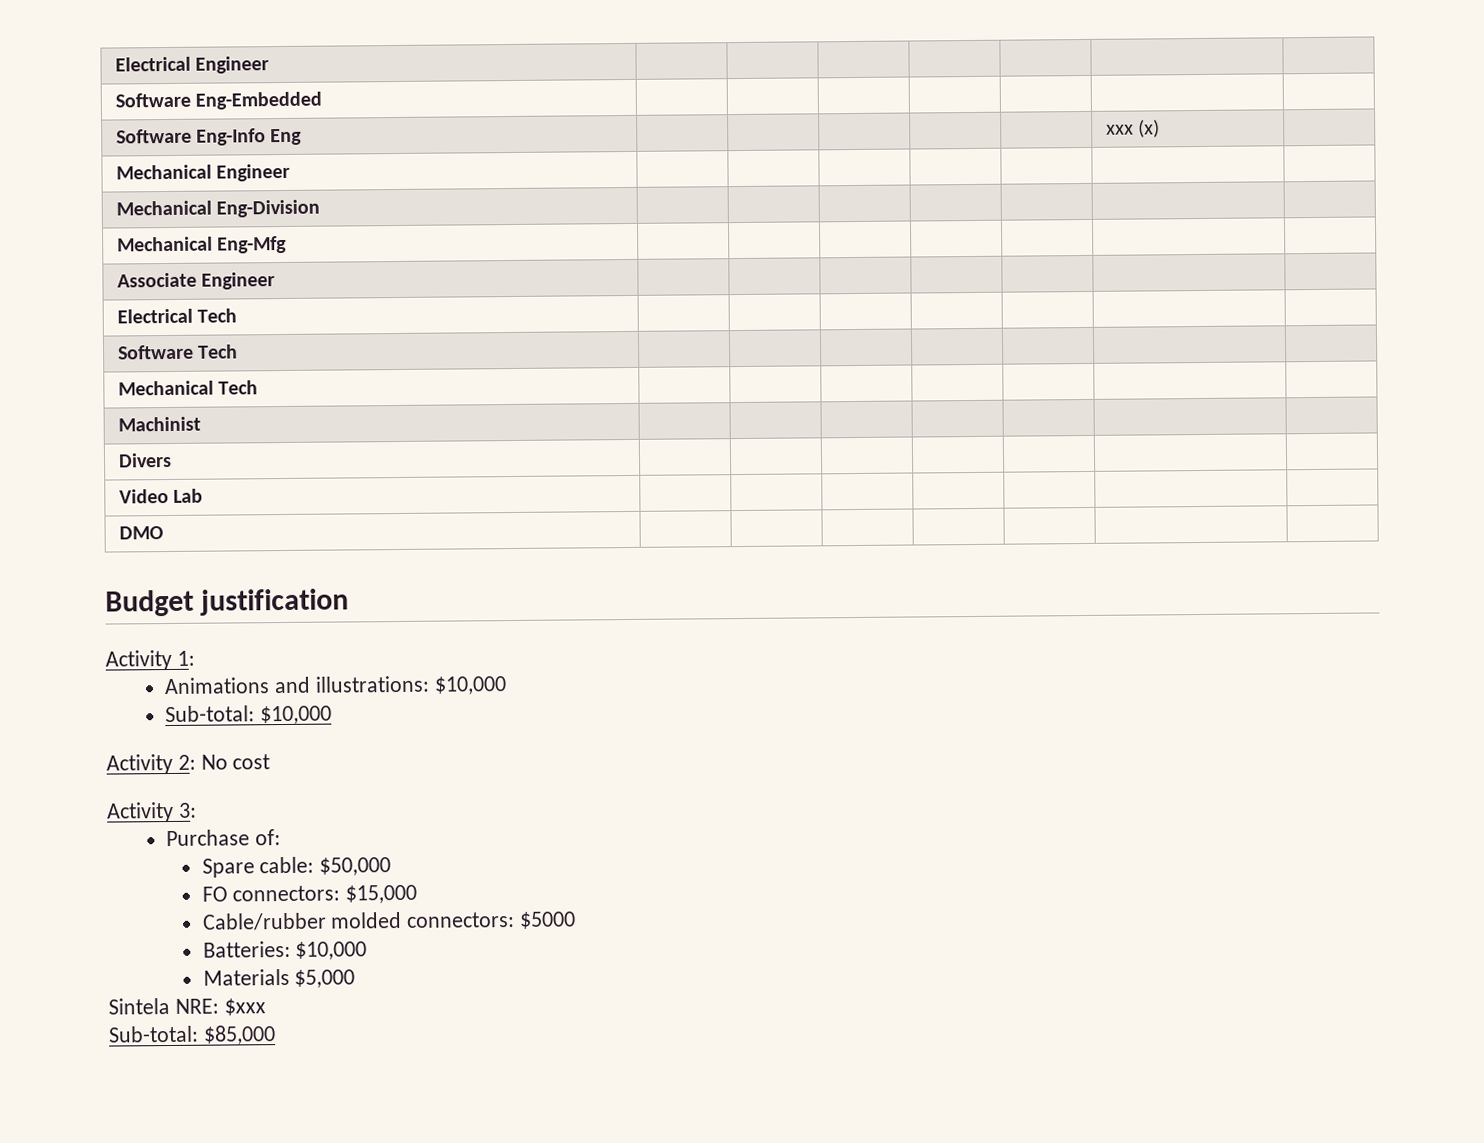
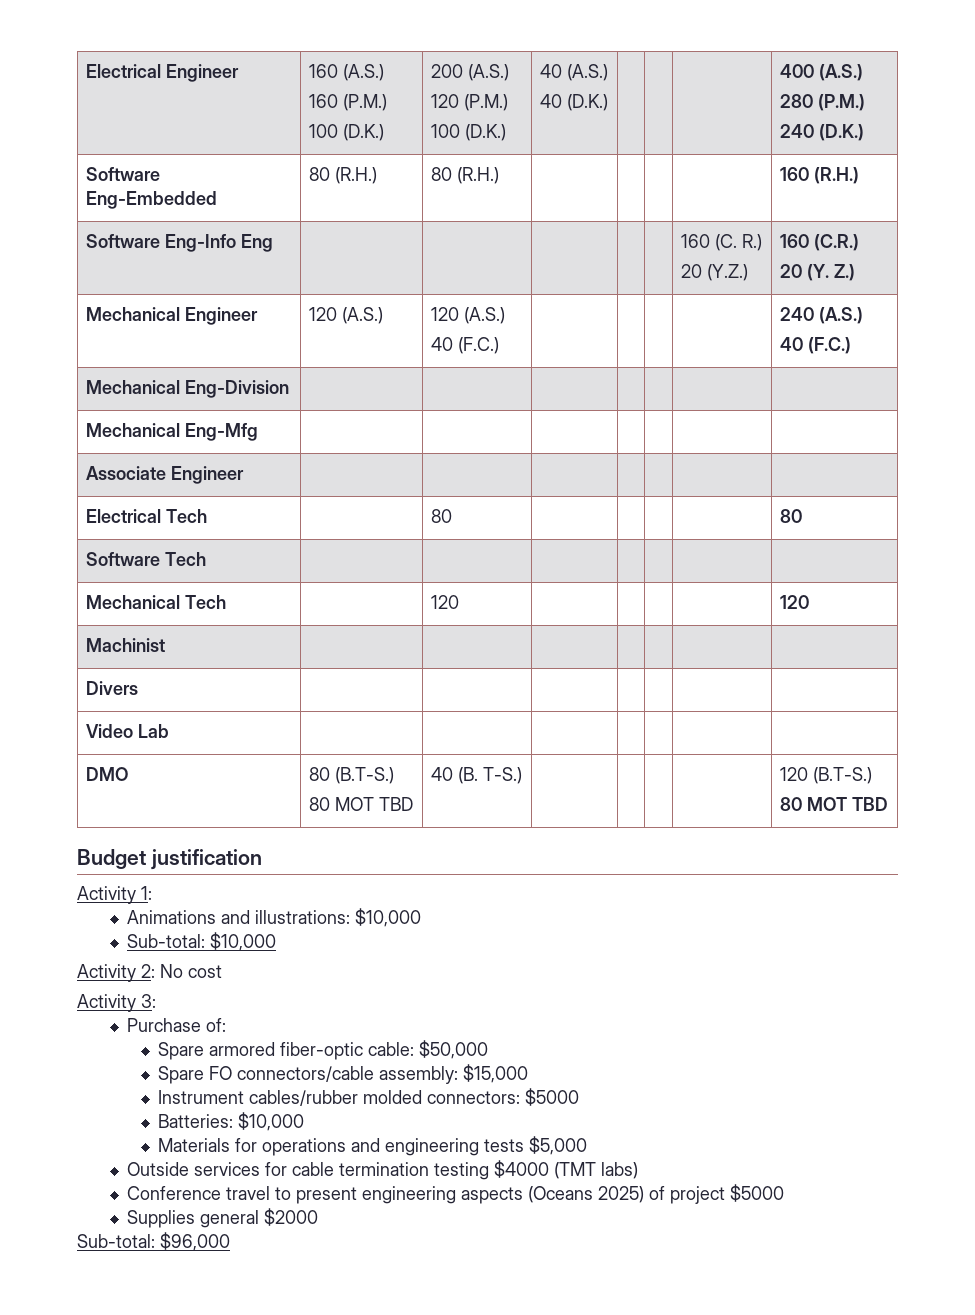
[114,91,323,110] [115,128,303,146] [1105,119,1161,138] [115,163,291,182] | | | | | | // Software Eng-Embedded | | | | | | | // Software Eng-Info Eng | | | | | | xxx (x) | // Mechanical Engineer | | | | | | | -> [309,64,385,81] [309,94,388,111] [309,124,385,141] [431,64,510,81] [431,94,509,111] [431,124,507,141] [540,64,609,81] [540,94,609,111] [780,64,864,81] [780,94,866,111] [780,124,865,141] [86,167,161,181] [86,191,218,209] [309,167,378,184] [431,167,500,184] [780,167,860,184] [86,234,274,252] [681,234,763,251] [681,264,749,281] [780,234,860,251] [780,264,856,281] [86,307,259,325] [309,307,384,324] [431,307,506,324] [431,337,500,354] [780,307,864,324] [780,337,852,354] 160 (A.S.) // 160 (P.M.) // 100 (D.K.) | 200 (A.S.) // 120 (P.M.) // 100 (D.K.) | 40 (A.S.) // 40 (D.K.) | | | | 400 (A.S.) // 280 (P.M.) // 240 (D.K.) // Software Eng-Embedded | 80 (R.H.) | 80 (R.H.) | | | | | 160 (R.H.) // Software Eng-Info Eng | | | | | | 160 (C. R.) // 20 (Y.Z.) | 160 (C.R.) // 20 (Y. Z.) // Mechanical Engineer | 120 (A.S.) | 120 (A.S.) // 40 (F.C.) | | | | | 240 (A.S.) // 40 (F.C.)
(238, 315) | | | | | -> [431,509,453,523] [780,509,803,523] 80 | | | | | 80
(259, 387) | | | | | -> [431,595,460,609] [780,595,810,609] 120 | | | | | 120
(164, 533) | | | | | | -> [309,767,395,784] [309,797,414,811] [431,767,523,784] [780,767,873,784] [780,797,889,811] 80 (B.T-S.) // 80 MOT TBD | 40 (B. T-S.) | | | | | 120 (B.T-S.) // 80 MOT TBD
(255, 868) none -> [208,1042,363,1060] armored fiber-optic
[201,885,341,902] FO connectors: -> [157,1066,458,1084] Spare FO connectors/cable assembly:
[201,912,327,931] Cable/rubber -> [157,1090,358,1106] Instrument cables/rubber
[294,969,356,988] [108,998,266,1016] [108,1025,276,1045] $5,000 // Sintela NRE: $xxx // Sub-total: $85,000 -> [234,1136,587,1156] [127,1160,639,1180] [127,1184,785,1204] [127,1208,319,1228] [77,1232,230,1251] for operations and engineering tests $5,000 // Outside services for cable termination testing $4000 (TMT labs) // Conference travel to present engineering aspects (Oceans 2025) of project $5000 // Supplies general $2000 // Sub-total: $96,000

